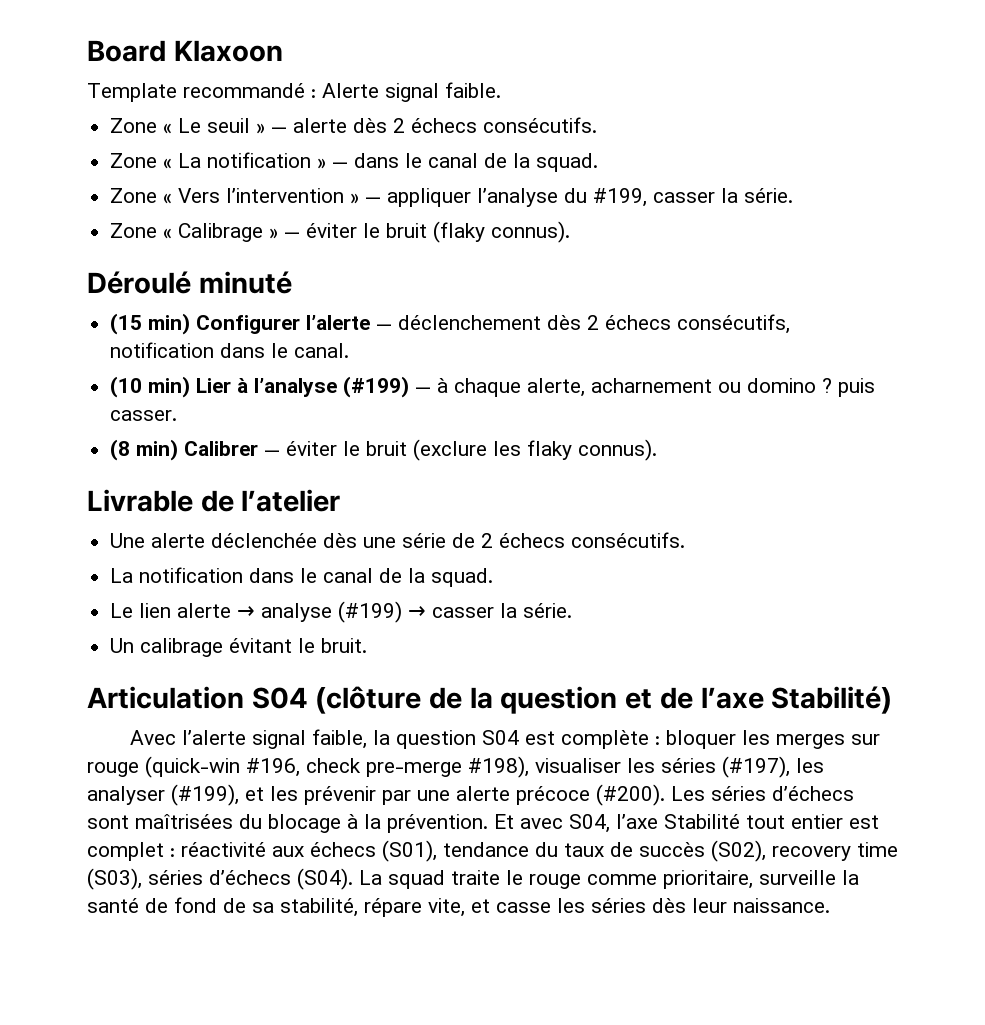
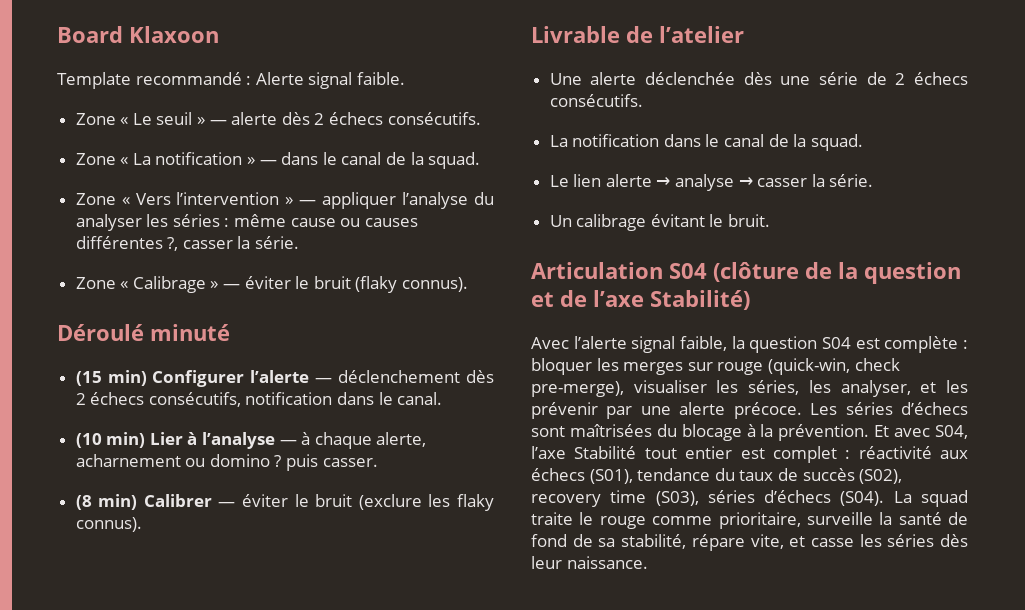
[593,188,648,207] #199, -> [75,214,418,231] [75,236,179,251] analyser les séries : même cause ou causes différentes ?,
[343,376,410,398] (#199) -> (276, 440) none
[338,601,403,623] (#199) -> (735, 182) none
[145,756,824,778] [87,784,239,806] (quick-win #196, check pre-merge #198), visualiser les séries (#197), les analyser (#199), -> [767,358,900,375] [531,380,911,397] (quick-win, check pre-merge), visualiser les séries, les analyser,
[516,784,665,806] précoce (#200). -> [733,402,802,419] précoce.

